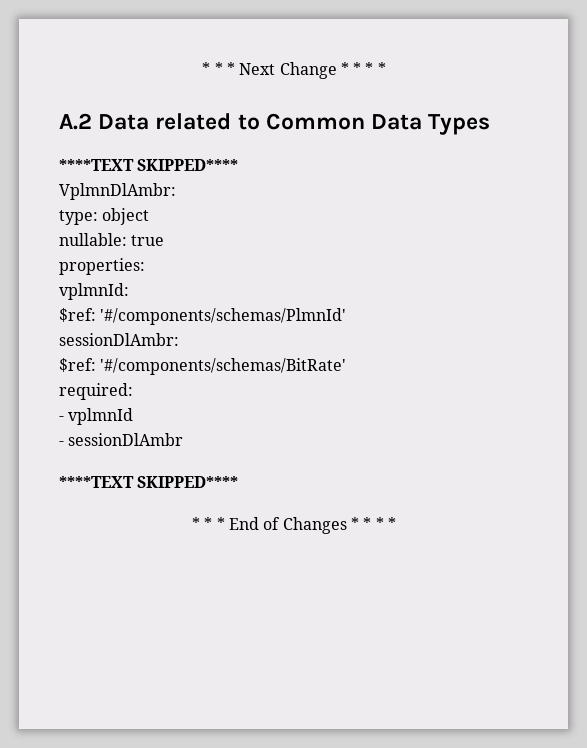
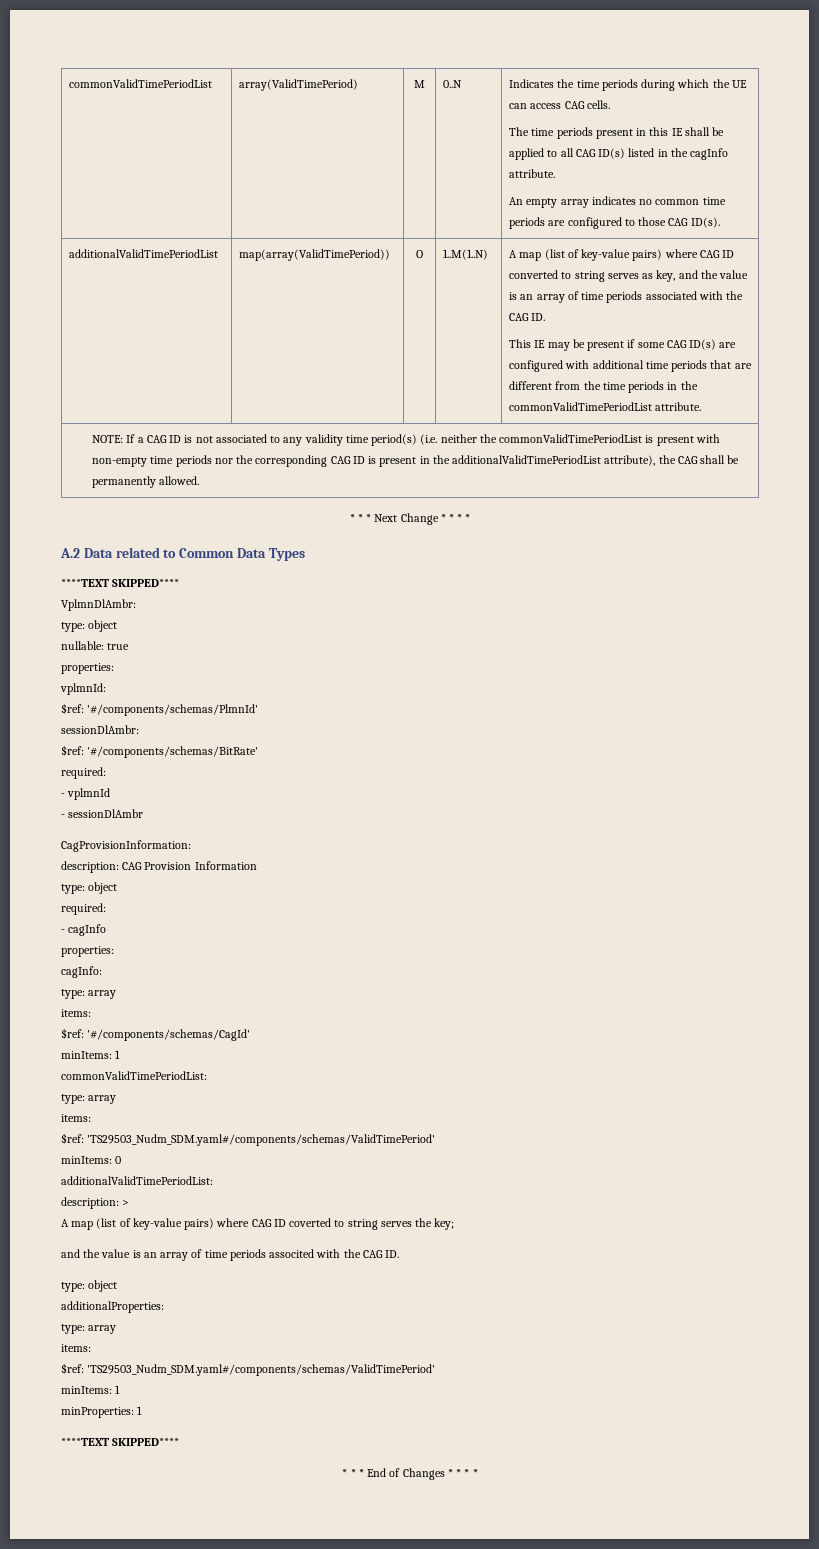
(202, 68) none -> [69,79,213,88] [239,79,359,91] [414,80,425,88] [443,80,463,88] [509,79,747,91] [509,100,610,109] [509,127,725,139] [509,148,729,160] [509,169,556,178] [509,196,726,208] [509,217,720,229] [69,249,219,258] [239,249,391,261] [416,250,423,258] [443,249,489,260] [509,249,735,261] [509,270,749,282] [509,291,744,303] [509,313,546,321] [509,339,737,351] [509,360,752,372] [509,381,698,393] [509,402,702,411] [92,434,720,446] [92,455,740,467] [92,476,200,488] commonValidTimePeriodList | array(ValidTimePeriod) | M | 0..N | Indicates the time periods during which the UE can access CAG cells. // The time periods present in this IE shall be applied to all CAG ID(s) listed in the cagInfo attribute. // An empty array indicates no common time periods are configured to those CAG ID(s). // additionalValidTimePeriodList | map(array(ValidTimePeriod)) | O | 1..M(1..N) | A map (list of key-value pairs) where CAG ID converted to string serves as key, and the value is an array of time periods associated with the CAG ID. // This IE may be present if some CAG ID(s) are configured with additional time periods that are different from the time periods in the commonValidTimePeriodList attribute. // NOTE: If a CAG ID is not associated to any validity time period(s) (i.e. neither the commonValidTimePeriodList is present with non-empty time periods nor the corresponding CAG ID is present in the additionalValidTimePeriodList attribute), the CAG shall be permanently allowed. //
(184, 439) none -> [61,840,191,852] [61,861,257,873] [61,882,118,894] [61,903,106,915] [61,924,107,936] [61,946,114,957] [61,966,102,978] [61,989,117,999] [61,1009,91,1017] [61,1028,251,1041] [61,1050,121,1059] [61,1071,207,1080] [61,1094,117,1104] [61,1114,91,1122] [61,1133,436,1146] [61,1156,122,1164] [61,1176,213,1185] [61,1197,130,1209] [61,1218,455,1230] [61,1249,400,1261] [61,1280,118,1292] [61,1301,164,1313] [61,1324,117,1334] [61,1344,91,1352] [61,1363,436,1376] [61,1385,121,1394] [61,1406,143,1418] // CagProvisionInformation: // description: CAG Provision Information // type: object // required: // - cagInfo // properties: // cagInfo: // type: array // items: // $ref: '#/components/schemas/CagId' // minItems: 1 // commonValidTimePeriodList: // type: array // items: // $ref: 'TS29503_Nudm_SDM.yaml#/components/schemas/ValidTimePeriod' // minItems: 0 // additionalValidTimePeriodList: // description: > // A map (list of key-value pairs) where CAG ID coverted to string serves the key; // and the value is an array of time periods associted with the CAG ID. // type: object // additionalProperties: // type: array // items: // $ref: 'TS29503_Nudm_SDM.yaml#/components/schemas/ValidTimePeriod' // minItems: 1 // minProperties: 1

